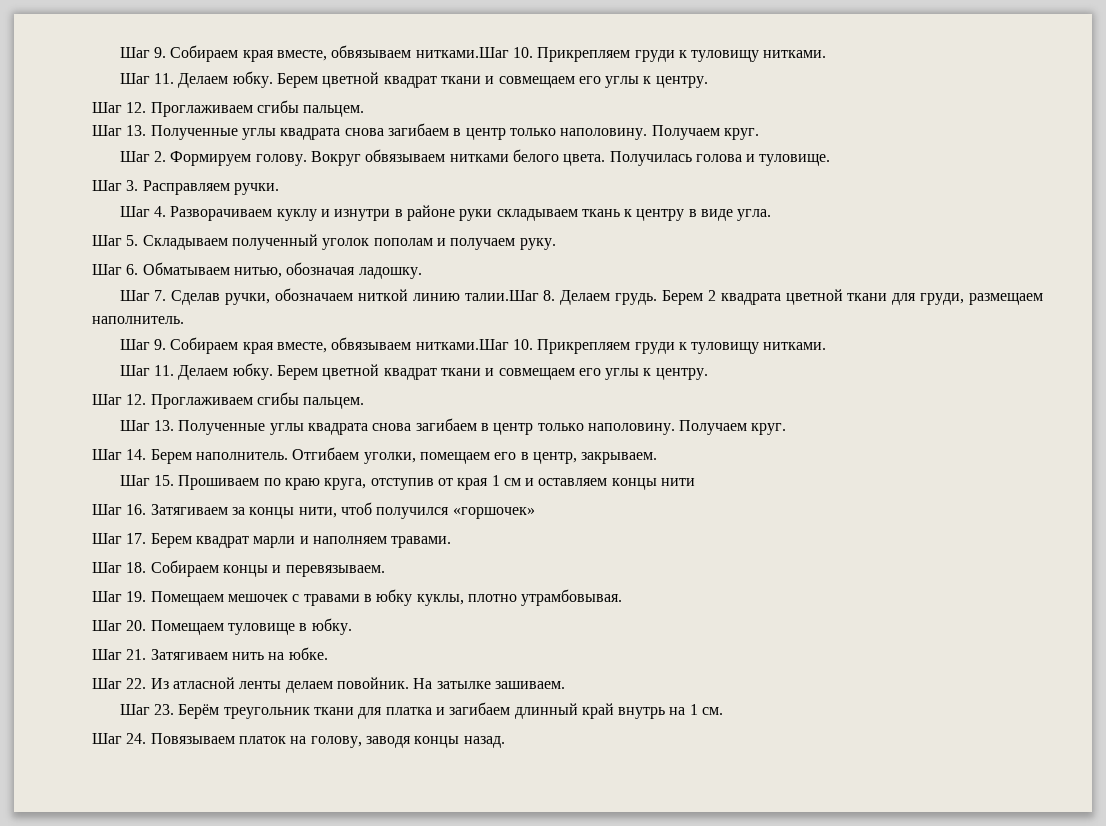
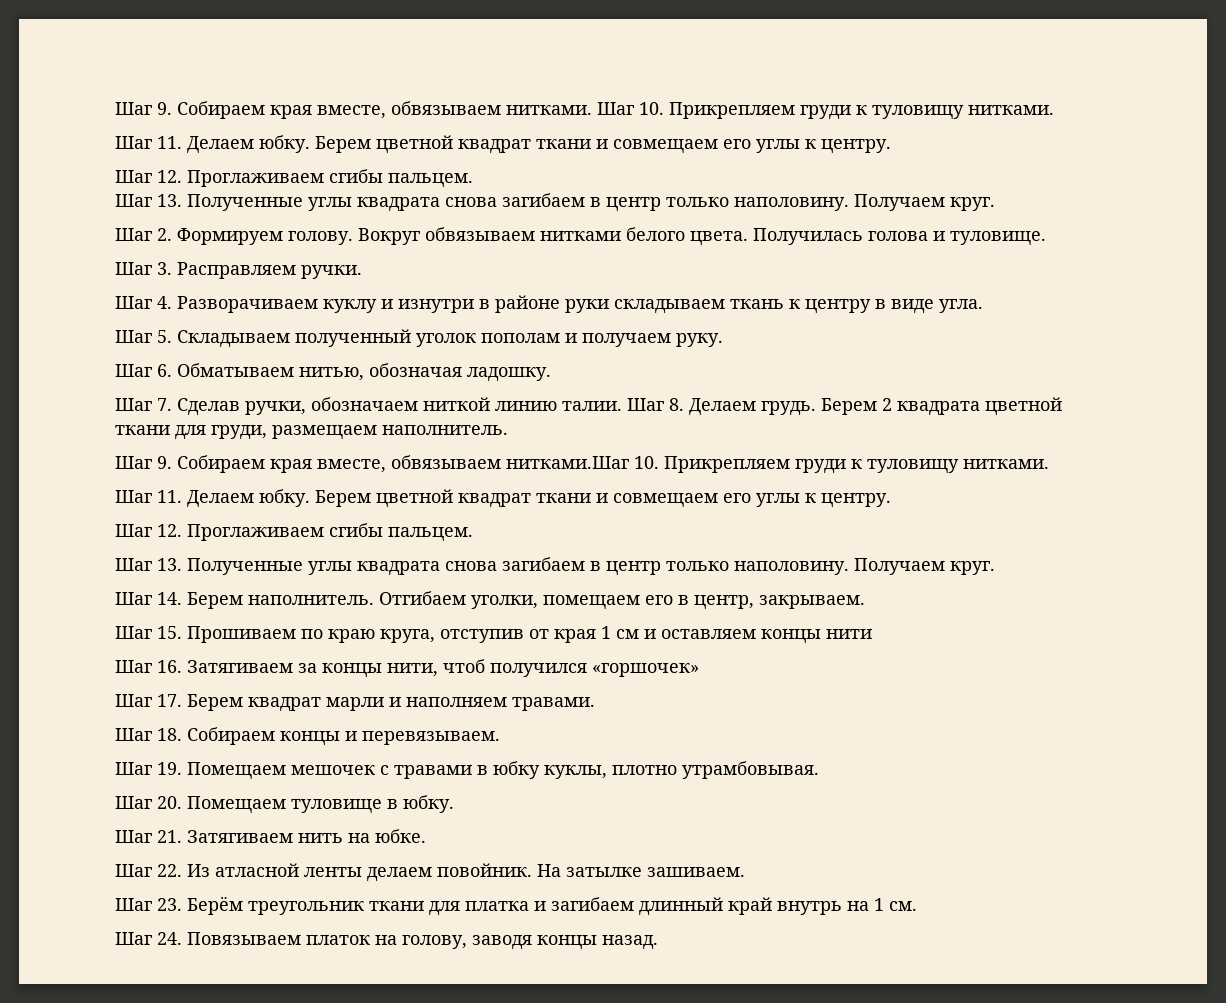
[119,45,509,62] Шаг 9. Собираем края вместе, обвязываем нитками.Шаг -> [115,101,634,119] Шаг 9. Собираем края вместе, обвязываем нитками. Шаг
[464,290,539,301] талии.Шаг -> [562,398,664,411] талии. Шаг

